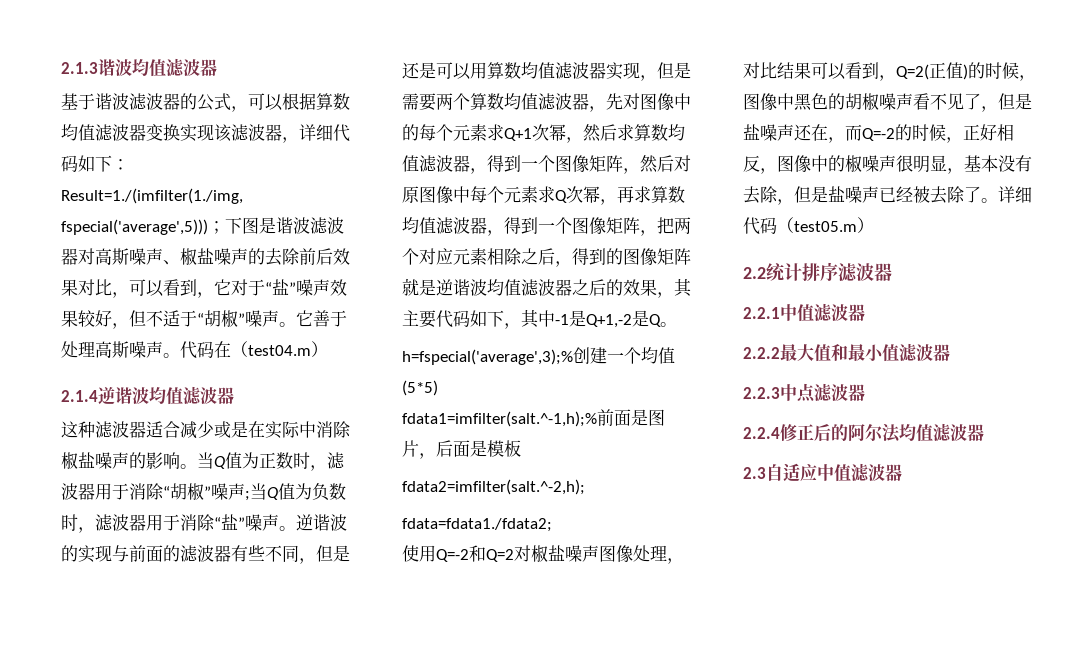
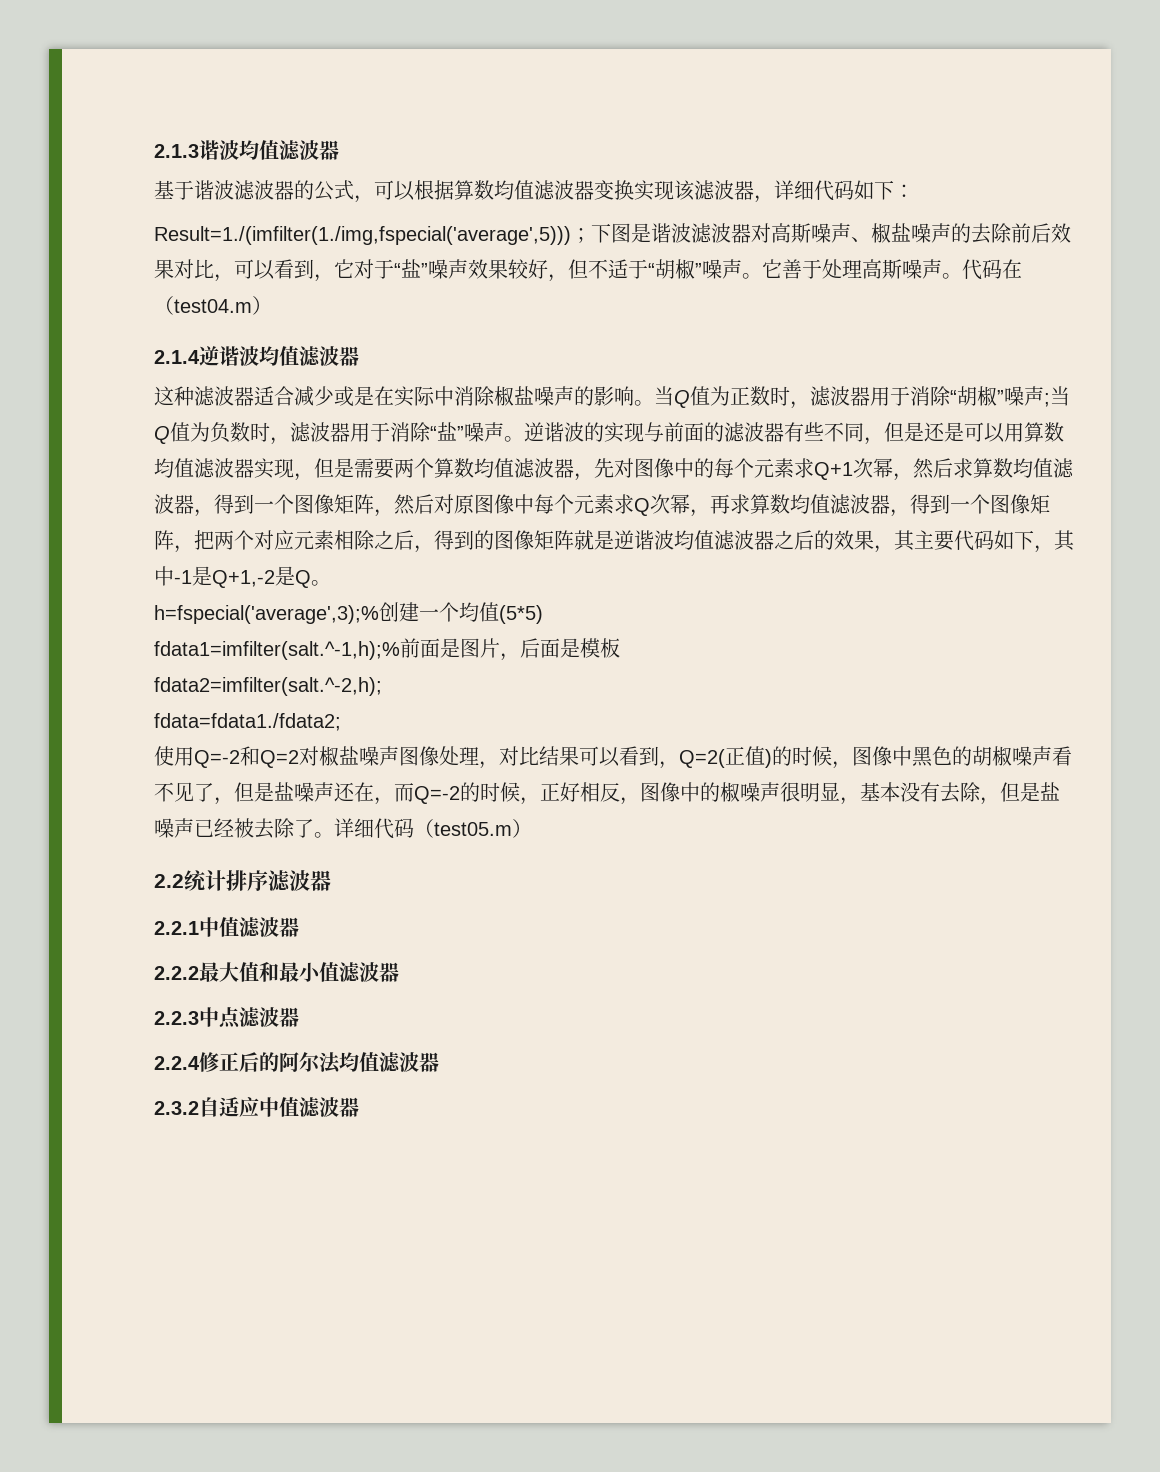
[743,467,766,479] 2.3 -> [154,1101,199,1115] 2.3.2

